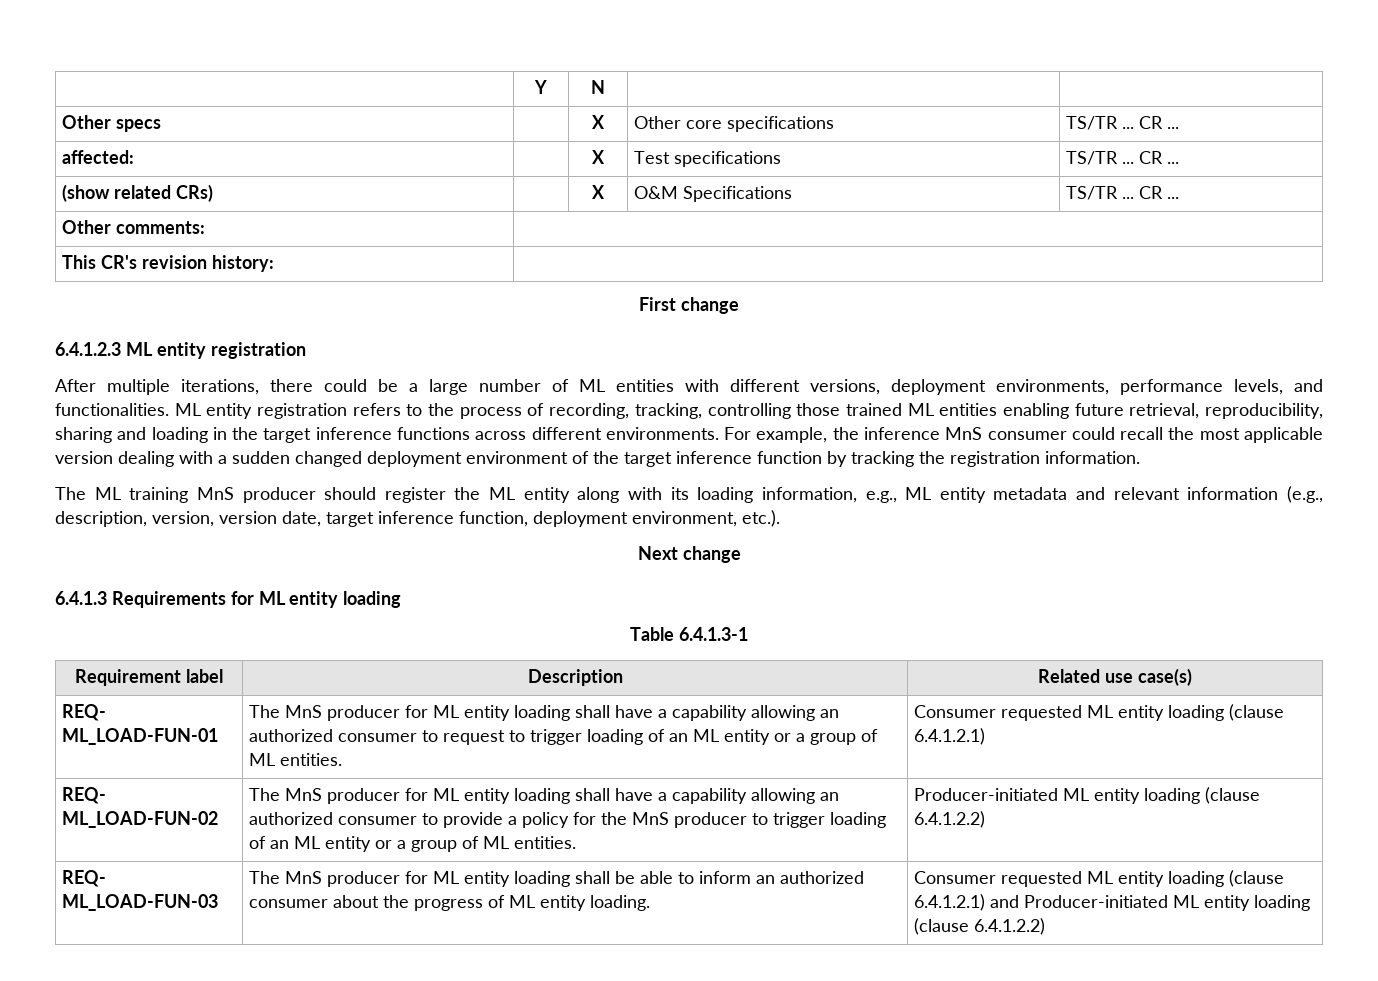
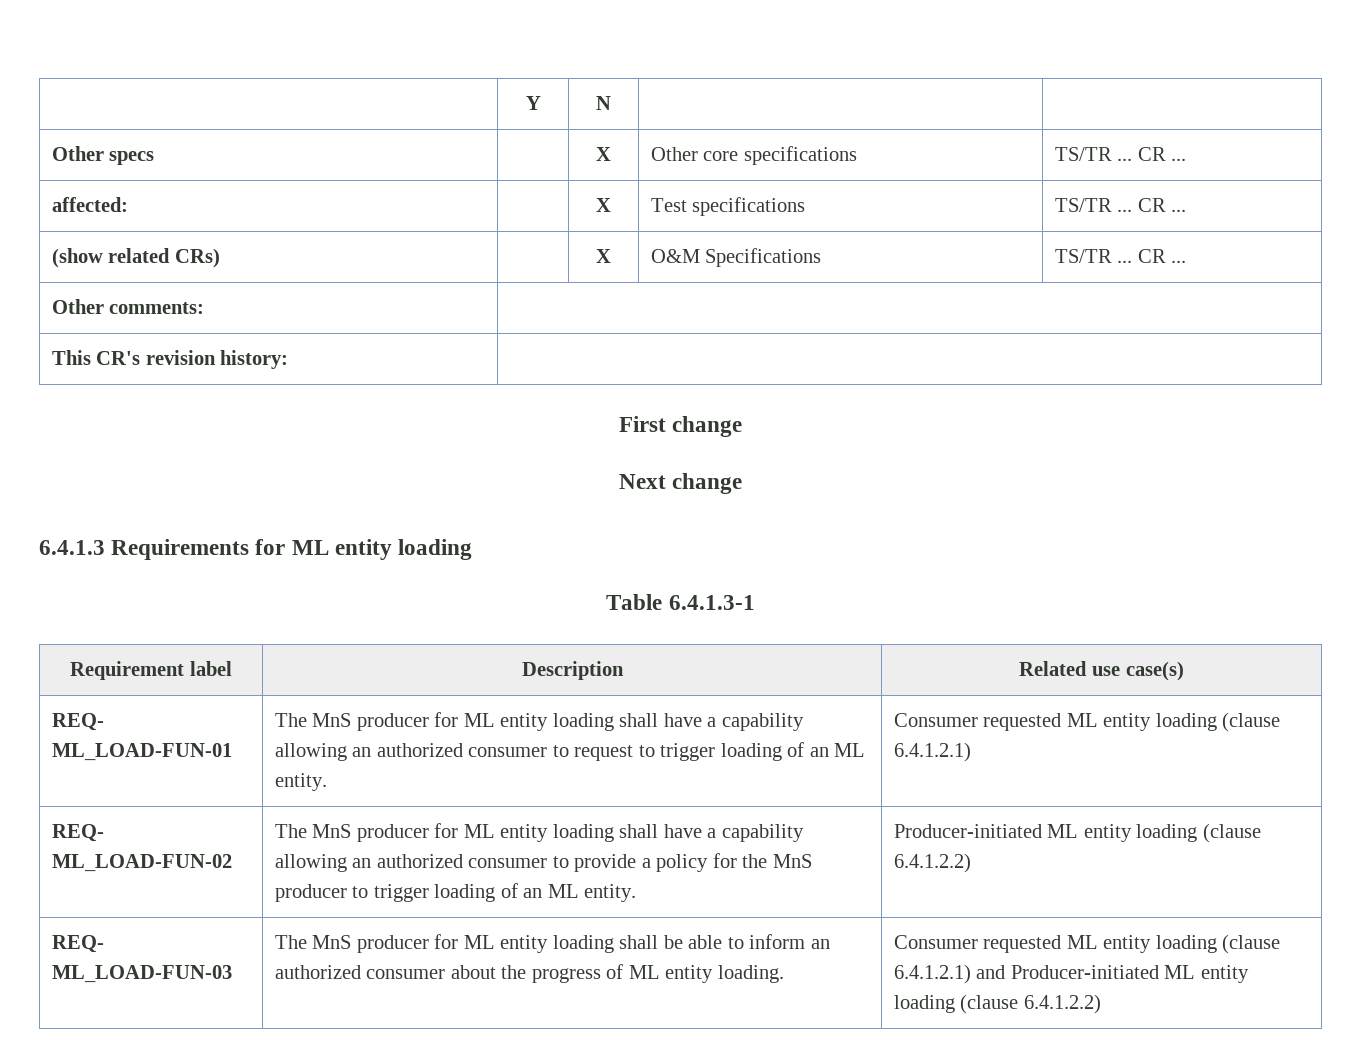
[55,342,306,359] [55,379,1323,395] [55,403,1324,419] [55,427,1323,443] [55,451,1140,467] [55,486,1324,503] [55,510,780,527] // 6.4.1.2.3 ML entity registration // After multiple iterations, there could be a large number of ML entities with different versions, deployment environments, performance levels, and functionalities. ML entity registration refers to the process of recording, tracking, controlling those trained ML entities enabling future retrieval, reproducibility, sharing and loading in the target inference functions across different environments. For example, the inference MnS consumer could recall the most applicable version dealing with a sudden changed deployment environment of the target inference function by tracking the registration information. // The ML training MnS producer should register the ML entity along with its loading information, e.g., ML entity metadata and relevant information (e.g., description, version, version date, target inference function, deployment environment, etc.). -> (743, 426) none
[724,729,879,745] [249,753,343,766] entity or a group of ML entities. -> [274,773,327,791] entity.
[325,836,577,852] entity or a group of ML entities. -> [584,884,637,902] entity.

